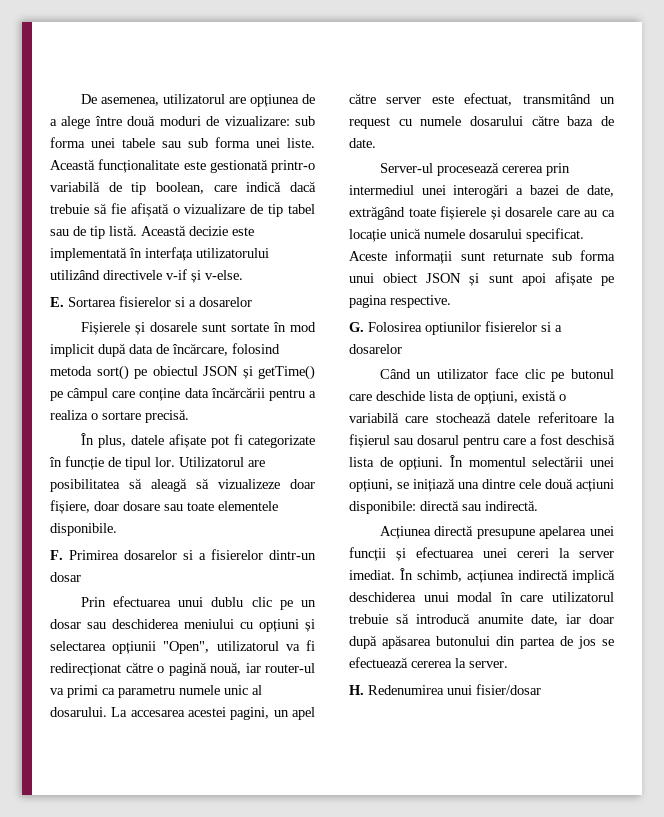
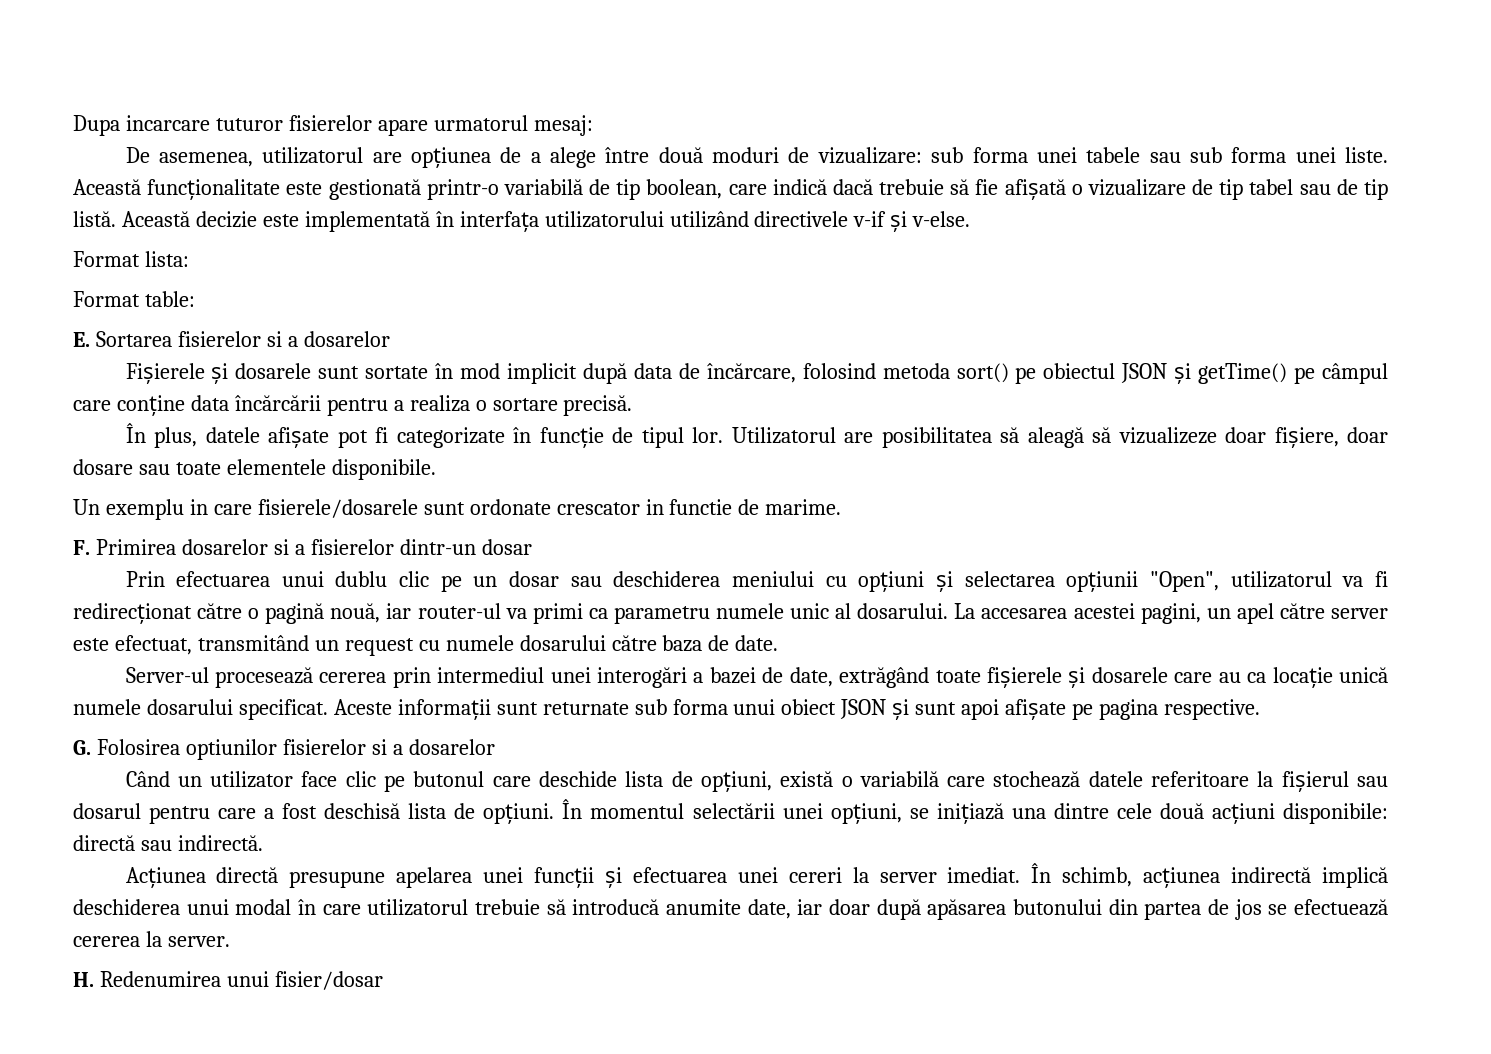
(80, 99) none -> [73,115,593,136] Dupa incarcare tuturor fisierelor apare urmatorul mesaj: //
(243, 275) none -> [73,251,189,267] [73,291,195,307] // Format lista: // Format table:
(117, 529) none -> [73,499,842,520] // Un exemplu in care fisierele/dosarele sunt ordonate crescator in functie de marime.

